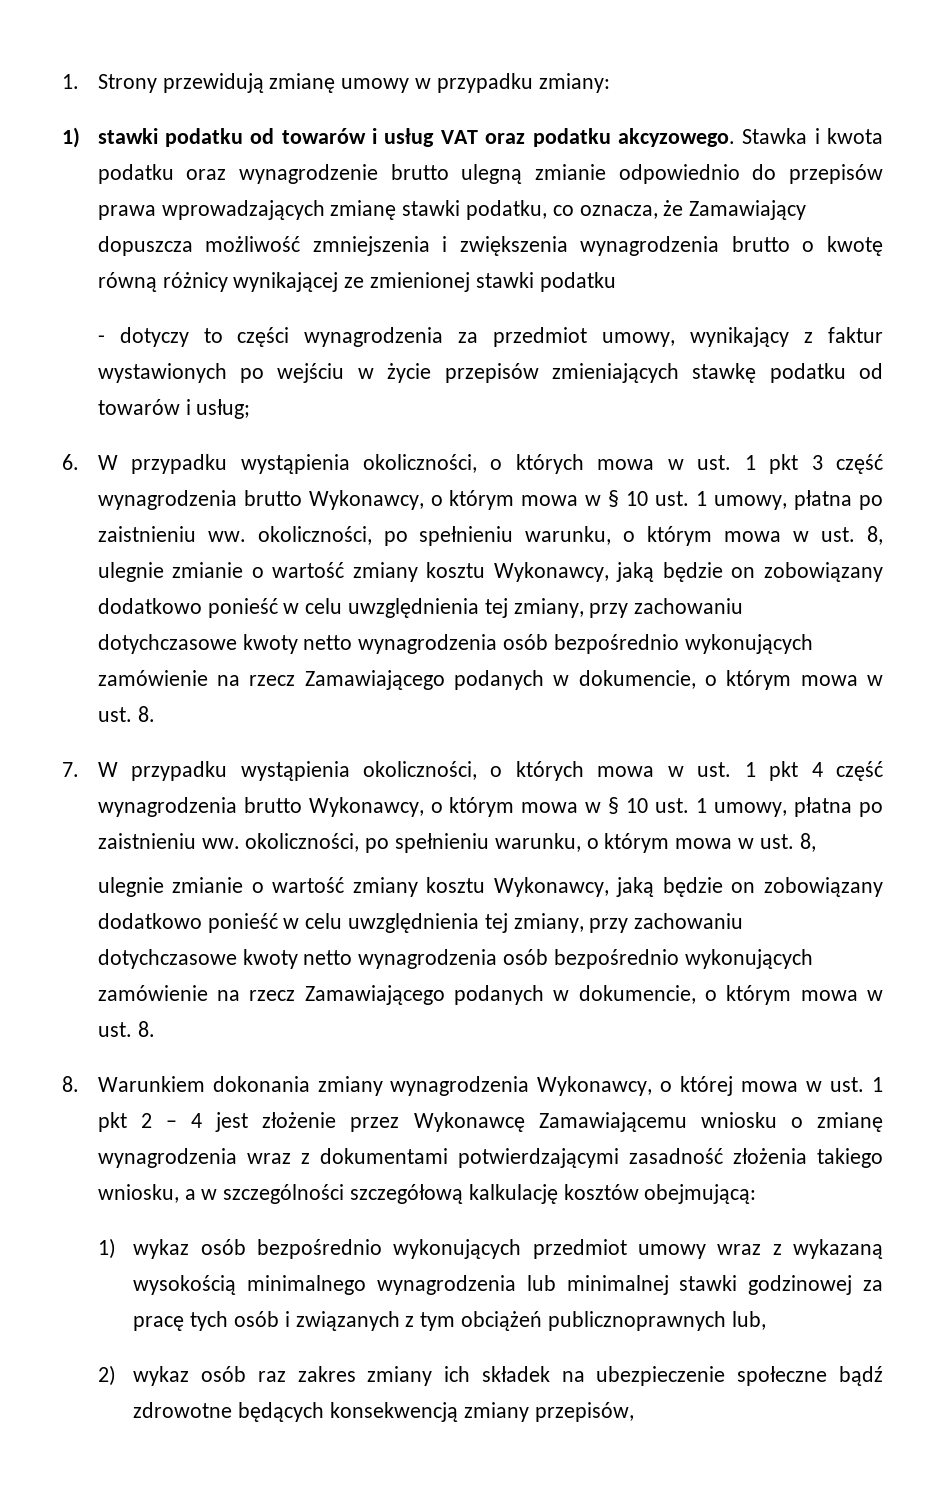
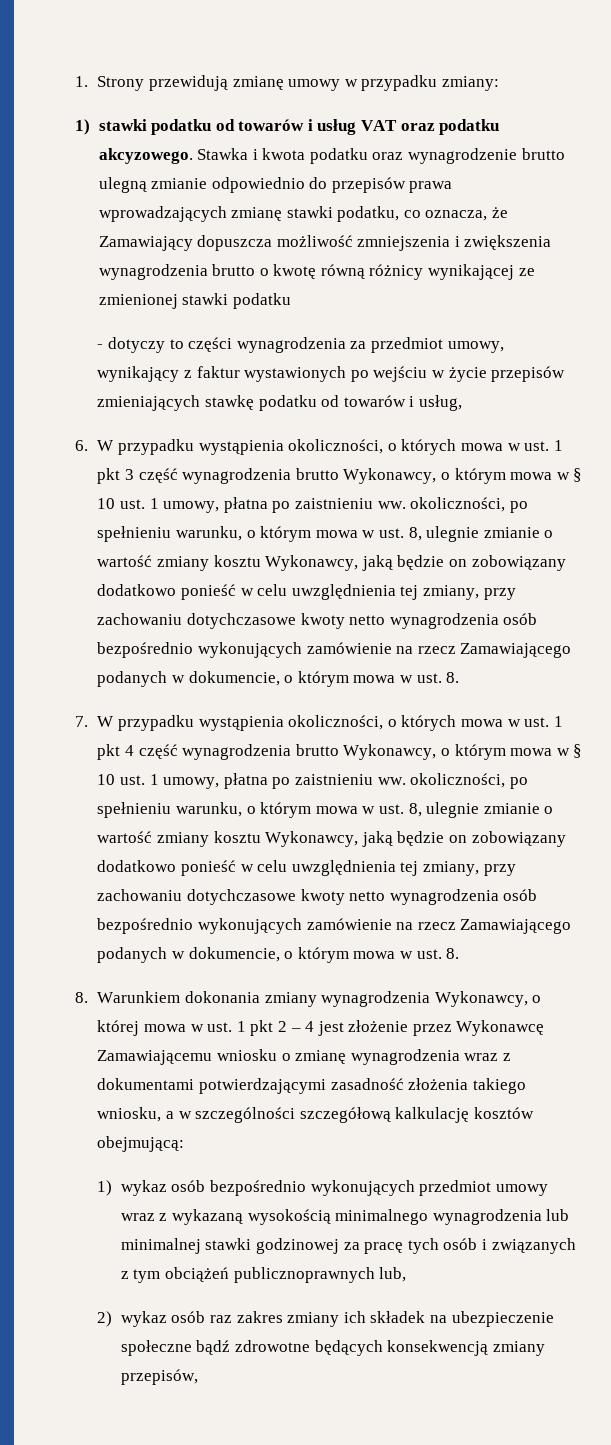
[196,399,251,419] usług; -> [418,395,462,411] usług,
(816, 842) // -> (422, 810) none

